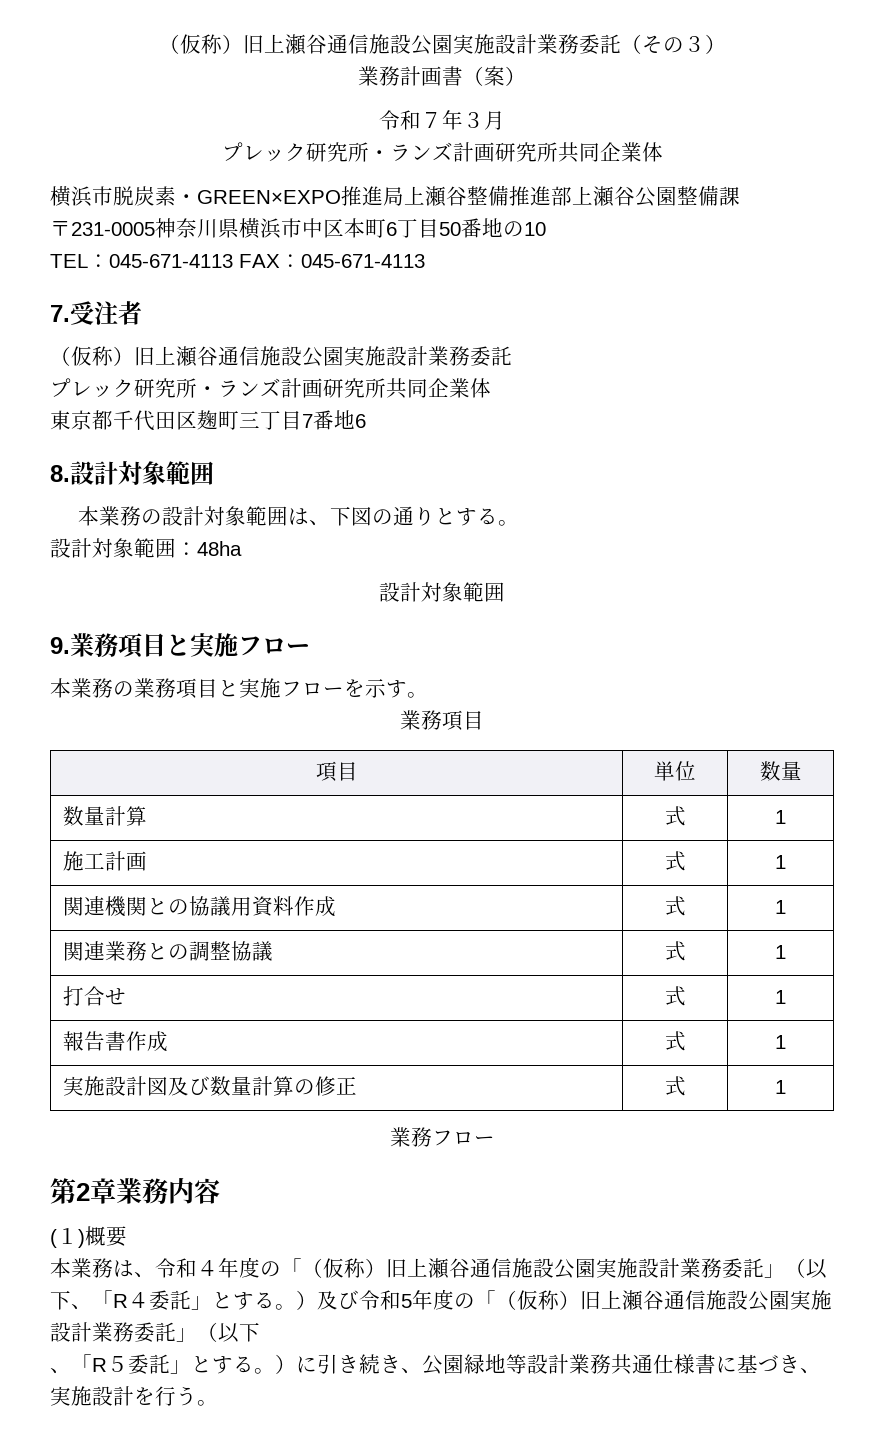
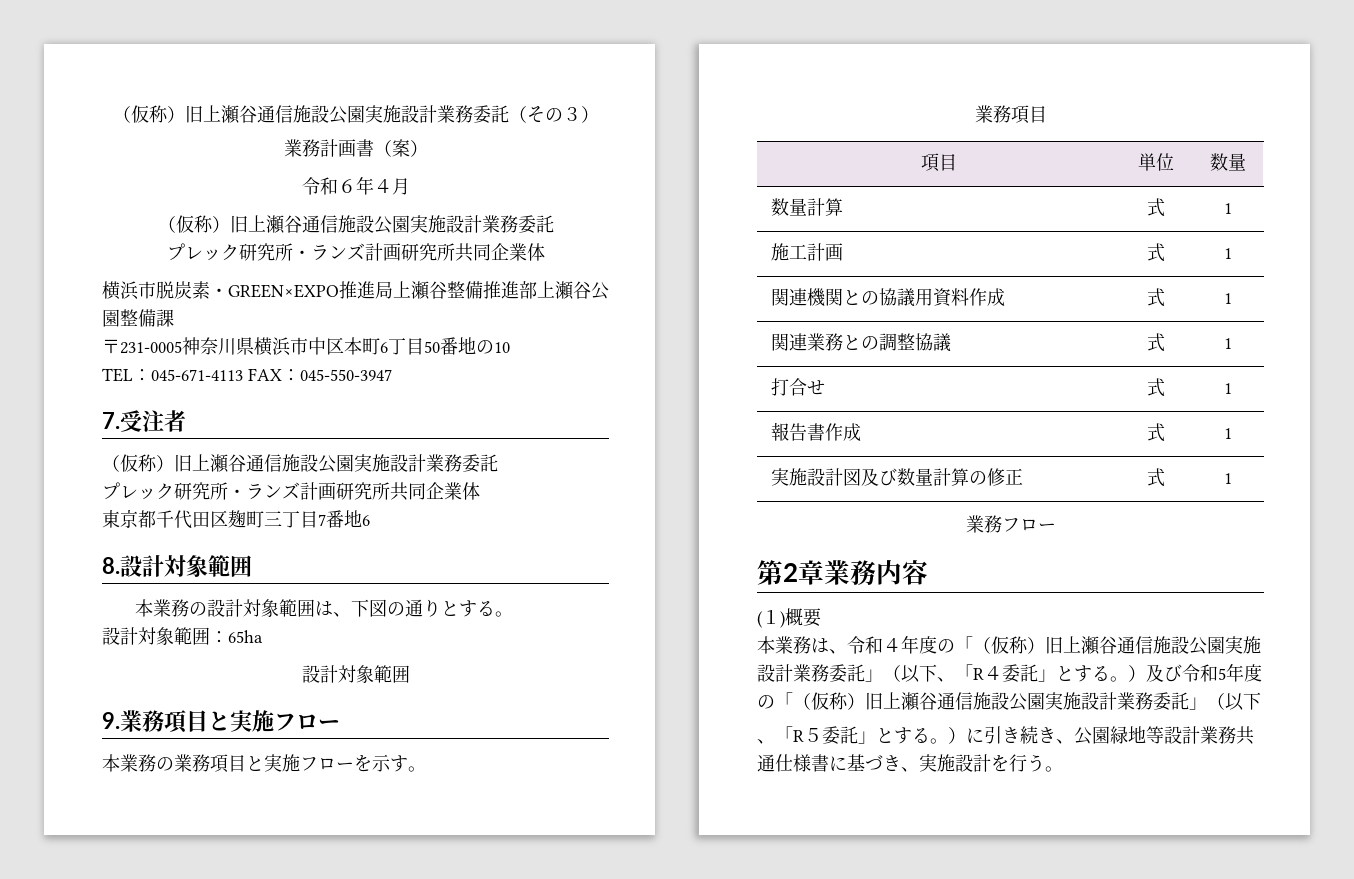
[421,110,484,130] ７年３ -> [337,176,392,195] ６年４
(505, 120) none -> [157,215,554,234] // （仮称）旧上瀬谷通信施設公園実施設計業務委託
[301,254,425,268] 045-671-4113 -> [300,369,392,381] 045-550-3947
[197,541,242,556] 48ha -> [228,630,263,643] 65ha

